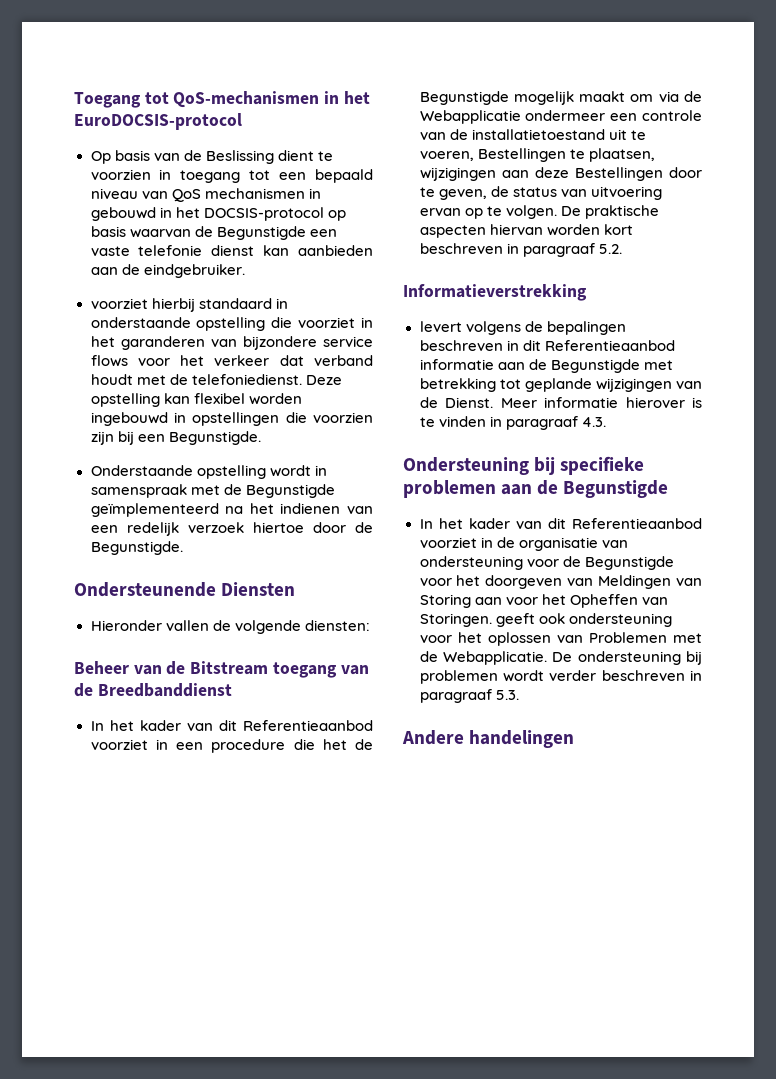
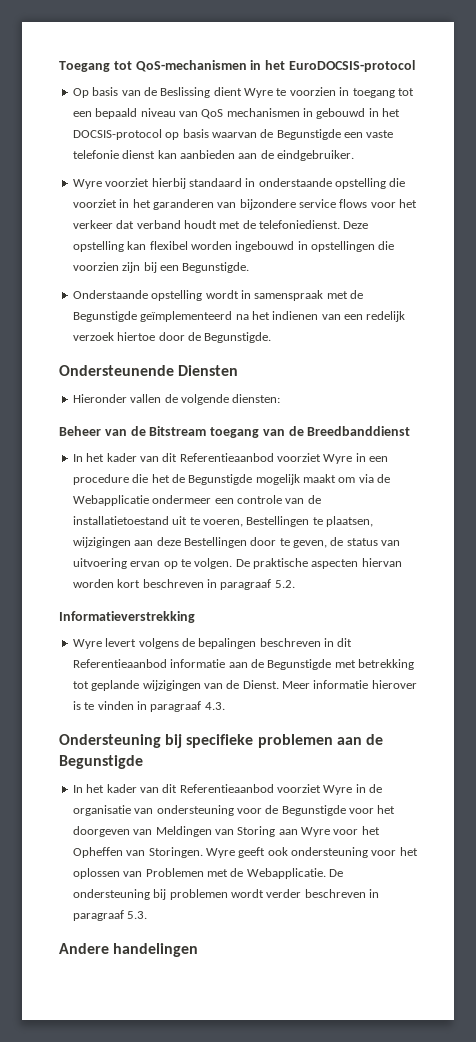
(314, 155) none -> [244,88,273,98] Wyre
(245, 271) none -> [72,179,102,189] Wyre
(148, 744) none -> [323,454,353,464] Wyre
(587, 292) none -> [72,639,102,649] Wyre
(477, 542) none -> [323,785,353,795] Wyre
(502, 601) none -> [301,827,330,837] Wyre
(492, 620) none -> [205,848,235,858] Wyre

